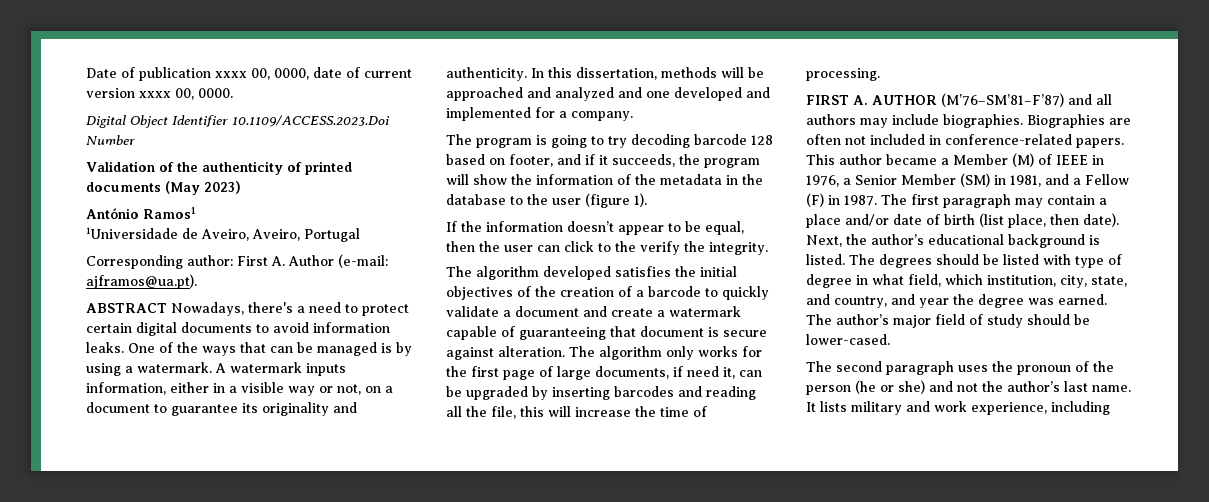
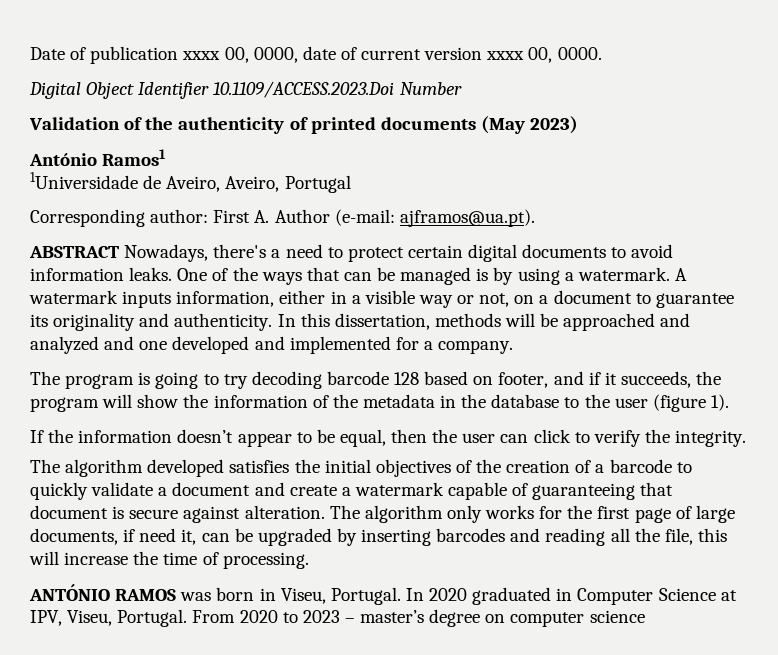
[615,241,636,252] the -> (590, 437) none
[806,93,1112,107] [806,114,1131,128] [806,134,1124,148] [806,153,1104,167] [806,173,1129,187] [806,193,1107,208] [806,213,1119,228] [806,234,1100,248] [806,254,1122,268] [806,274,1127,288] [806,294,1107,308] [806,314,1090,328] [806,334,890,345] [806,361,1114,375] [806,380,1131,395] [806,401,1110,415] FIRST A. AUTHOR (M’76–SM’81–F’87) and all authors may include biographies. Biographies are often not included in conference-related papers. This author became a Member (M) of IEEE in 1976, a Senior Member (SM) in 1981, and a Fellow (F) in 1987. The first paragraph may contain a place and/or date of birth (list place, then date). Next, the author’s educational background is listed. The degrees should be listed with type of degree in what field, which institution, city, state, and country, and year the degree was earned. The author’s major field of study should be lower-cased. // The second paragraph uses the pronoun of the person (he or she) and not the author’s last name. It lists military and work experience, including -> [29,584,737,605] [30,609,645,627] ANTÓNIO RAMOS was born in Viseu, Portugal. In 2020 graduated in Computer Science at IPV, Viseu, Portugal. From 2020 to 2023 – master’s degree on computer science

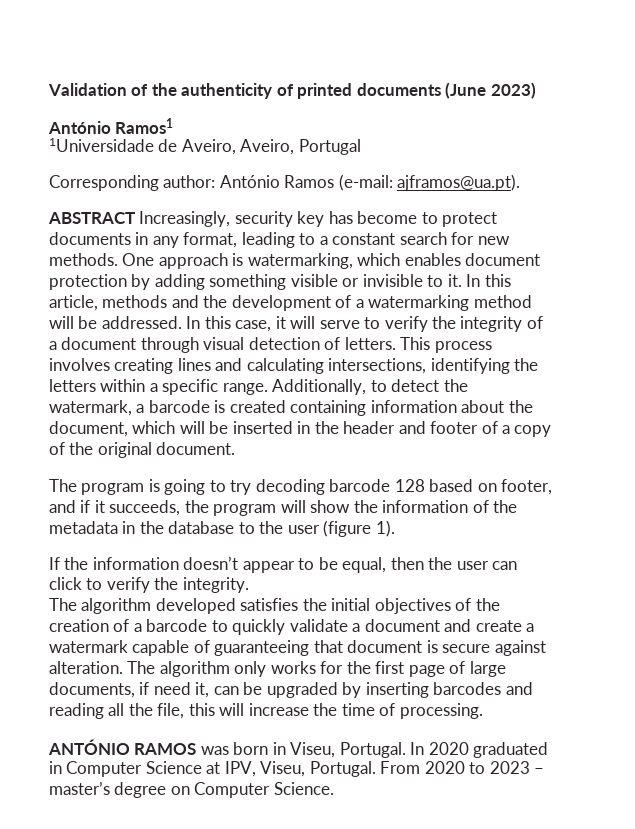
[30,46,602,64] [29,81,462,99] Date of publication xxxx 00, 0000, date of current version xxxx 00, 0000. // Digital Object Identifier 10.1109/ACCESS.2023.Doi Number // -> (48, 89) none
[480,116,525,134] (May -> [445,82,487,99] (June
[213,209,330,223] First A. Author -> [219,175,335,188] António Ramos
[124,244,674,262] [30,267,687,285] [29,290,734,308] [30,313,691,331] [30,336,514,354] Nowadays, there's a need to protect certain digital documents to avoid information leaks. One of the ways that can be managed is by using a watermark. A watermark inputs information, either in a visible way or not, on a document to guarantee its originality and authenticity. In this dissertation, methods will be approached and analyzed and one developed and implemented for a company. -> [139,211,498,227] [49,232,510,248] [49,253,541,269] [49,274,511,290] [49,295,532,311] [49,316,543,332] [49,337,492,353] [49,358,539,374] [49,379,468,395] [49,400,533,416] [49,421,552,437] [49,442,236,458] Increasingly, security key has become to protect documents in any format, leading to a constant search for new methods. One approach is watermarking, which enables document protection by adding something visible or invisible to it. In this article, methods and the development of a watermarking method will be addressed. In this case, it will serve to verify the integrity of a document through visual detection of letters. This process involves creating lines and calculating intersections, identifying the letters within a specific range. Additionally, to detect the watermark, a barcode is created containing information about the document, which will be inserted in the header and footer of a copy of the original document.
[510,610,645,627] computer science -> [194,782,334,798] Computer Science.

